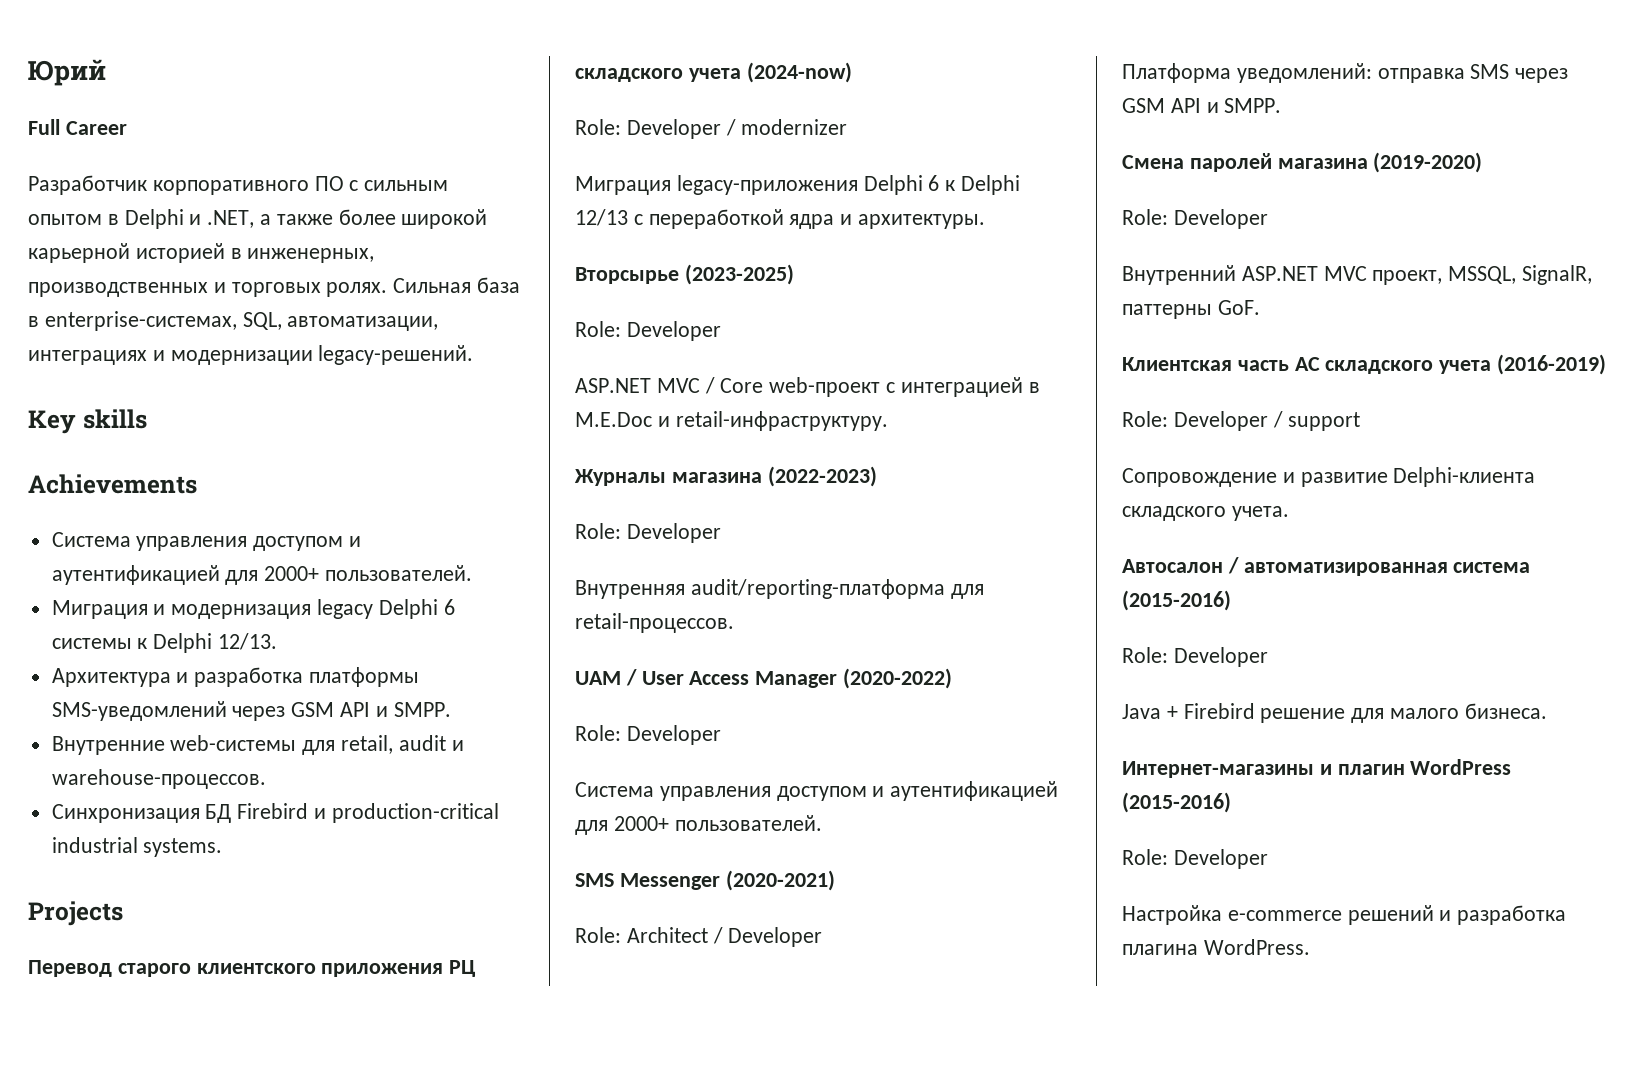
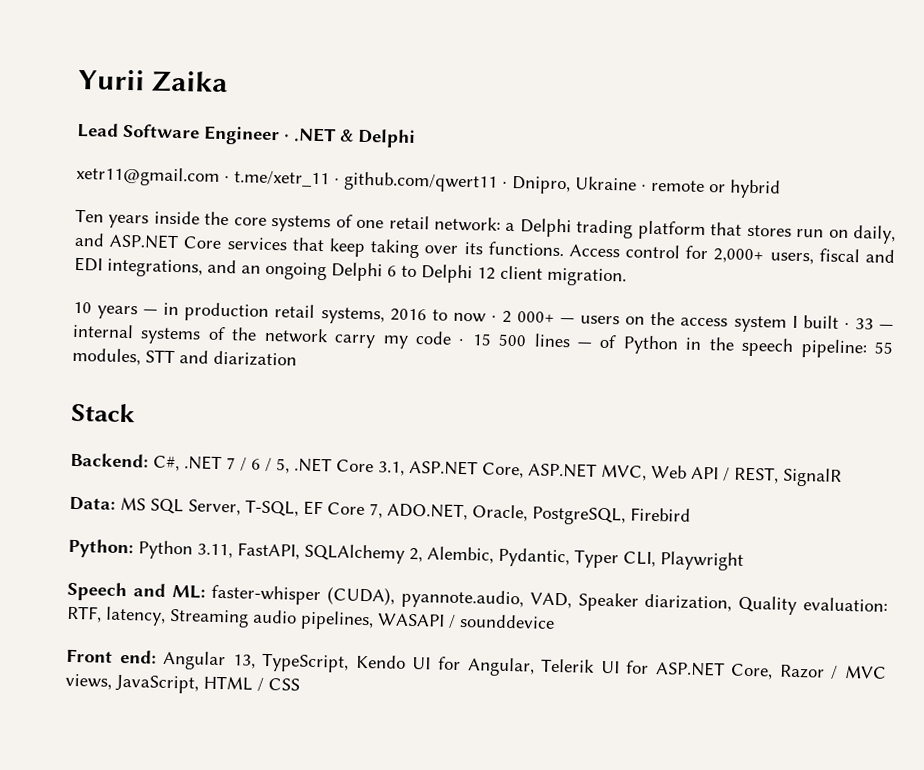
[28,59,106,86] [28,119,127,135] [28,175,449,195] [28,209,488,229] [28,243,375,263] [28,277,521,297] [28,311,439,331] [28,345,474,365] [28,409,147,434] [28,474,197,494] [51,532,362,551] [51,565,473,585] [51,599,455,619] [51,633,278,653] [51,667,420,687] [51,701,451,721] [51,735,464,755] [51,769,266,789] [51,803,499,823] [51,837,223,857] [28,901,123,926] [28,960,477,977] [575,62,852,83] [575,119,848,139] [575,175,1021,195] [575,209,986,229] [575,264,794,285] [575,321,721,341] [575,377,1040,397] [575,411,888,431] [574,466,877,487] [575,523,721,543] [575,579,984,599] [575,613,734,633] [575,668,953,689] [575,725,721,745] [575,781,1059,801] [575,815,822,835] [575,870,835,891] [575,927,823,947] [1122,63,1569,83] [1122,98,1282,113] [1122,152,1483,173] [1122,209,1268,229] [1122,265,1593,285] [1122,300,1260,319] [1122,354,1607,375] [1122,411,1361,431] [1122,467,1536,487] [1122,506,1289,521] [1122,557,1531,576] [1122,590,1231,611] [1122,647,1268,667] [1122,703,1547,723] [1122,759,1512,778] [1122,792,1231,813] [1122,849,1268,869] [1122,905,1567,925] [1122,939,1310,955] Юрий // Full Career // Разработчик корпоративного ПО с сильным опытом в Delphi и .NET, а также более широкой карьерной историей в инженерных, производственных и торговых ролях. Сильная база в enterprise-системах, SQL, автоматизации, интеграциях и модернизации legacy-решений. // Key skills // Achievements // Система управления доступом и аутентификацией для 2000+ пользователей. // Миграция и модернизация legacy Delphi 6 системы к Delphi 12/13. // Архитектура и разработка платформы SMS-уведомлений через GSM API и SMPP. // Внутренние web-системы для retail, audit и warehouse-процессов. // Синхронизация БД Firebird и production-critical industrial systems. // Projects // Перевод старого клиентского приложения РЦ складского учета (2024-now) // Role: Developer / modernizer // Миграция legacy-приложения Delphi 6 к Delphi 12/13 с переработкой ядра и архитектуры. // Вторсырье (2023-2025) // Role: Developer // ASP.NET MVC / Core web-проект с интеграцией в M.E.Doc и retail-инфраструктуру. // Журналы магазина (2022-2023) // Role: Developer // Внутренняя audit/reporting-платформа для retail-процессов. // UAM / User Access Manager (2020-2022) // Role: Developer // Система управления доступом и аутентификацией для 2000+ пользователей. // SMS Messenger (2020-2021) // Role: Architect / Developer // Платформа уведомлений: отправка SMS через GSM API и SMPP. // Смена паролей магазина (2019-2020) // Role: Developer // Внутренний ASP.NET MVC проект, MSSQL, SignalR, паттерны GoF. // Клиентская часть АС складского учета (2016-2019) // Role: Developer / support // Сопровождение и развитие Delphi-клиента складского учета. // Автосалон / автоматизированная система (2015-2016) // Role: Developer // Java + Firebird решение для малого бизнеса. // Интернет-магазины и плагин WordPress (2015-2016) // Role: Developer // Настройка e-commerce решений и разработка плагина WordPress. -> [78,68,228,94] [77,122,416,148] [76,165,781,199] [75,208,897,244] [74,232,895,265] [74,256,627,287] [73,301,894,333] [72,323,894,359] [72,347,297,367] [71,402,135,423] [70,452,842,487] [69,496,691,526] [68,538,744,571] [67,581,888,616] [66,605,555,631] [66,648,887,680] [65,673,300,694] Yurii Zaika // Lead Software Engineer · .NET & Delphi // xetr11@gmail.com · t.me/xetr_11 · github.com/qwert11 · Dnipro, Ukraine · remote or hybrid // Ten years inside the core systems of one retail network: a Delphi trading platform that stores run on daily, and ASP.NET Core services that keep taking over its functions. Access control for 2,000+ users, fiscal and EDI integrations, and an ongoing Delphi 6 to Delphi 12 client migration. // 10 years — in production retail systems, 2016 to now · 2 000+ — users on the access system I built · 33 — internal systems of the network carry my code · 15 500 lines — of Python in the speech pipeline: 55 modules, STT and diarization // Stack // Backend: C#, .NET 7 / 6 / 5, .NET Core 3.1, ASP.NET Core, ASP.NET MVC, Web API / REST, SignalR // Data: MS SQL Server, T-SQL, EF Core 7, ADO.NET, Oracle, PostgreSQL, Firebird // Python: Python 3.11, FastAPI, SQLAlchemy 2, Alembic, Pydantic, Typer CLI, Playwright // Speech and ML: faster-whisper (CUDA), pyannote.audio, VAD, Speaker diarization, Quality evaluation: RTF, latency, Streaming audio pipelines, WASAPI / sounddevice // Front end: Angular 13, TypeScript, Kendo UI for Angular, Telerik UI for ASP.NET Core, Razor / MVC views, JavaScript, HTML / CSS

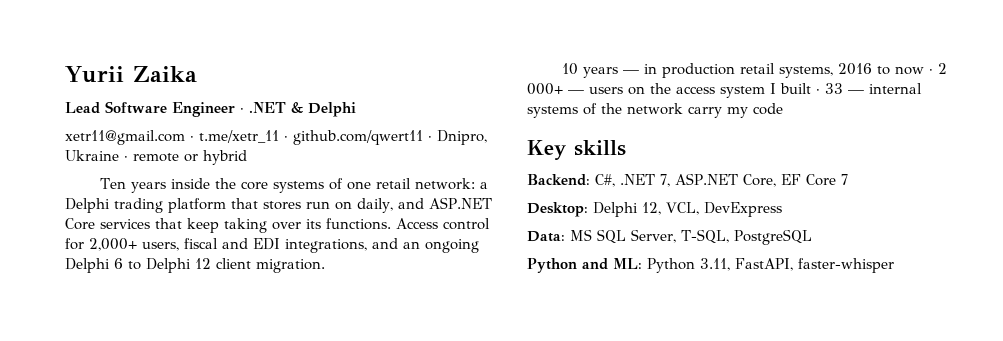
[458,333,894,359] [72,347,297,367] [71,402,135,423] [70,452,842,487] · 15 500 lines — of Python in the speech pipeline: 55 modules, STT and diarization // Stack // Backend: C#, .NET 7 / 6 / 5, .NET Core 3.1, ASP.NET Core, ASP.NET MVC, Web API / REST, SignalR -> [527,140,626,160] [527,173,848,187] [527,202,782,217] // Key skills // Backend: C#, .NET 7, ASP.NET Core, EF Core 7 // Desktop: Delphi 12, VCL, DevExpress
[303,500,691,526] [68,538,744,571] [67,581,888,616] [66,605,555,631] [66,648,887,680] [65,673,300,694] EF Core 7, ADO.NET, Oracle, PostgreSQL, Firebird // Python: Python 3.11, FastAPI, SQLAlchemy 2, Alembic, Pydantic, Typer CLI, Playwright // Speech and ML: faster-whisper (CUDA), pyannote.audio, VAD, Speaker diarization, Quality evaluation: RTF, latency, Streaming audio pipelines, WASAPI / sounddevice // Front end: Angular 13, TypeScript, Kendo UI for Angular, Telerik UI for ASP.NET Core, Razor / MVC views, JavaScript, HTML / CSS -> [734,229,812,245] [527,258,894,273] PostgreSQL // Python and ML: Python 3.11, FastAPI, faster-whisper

